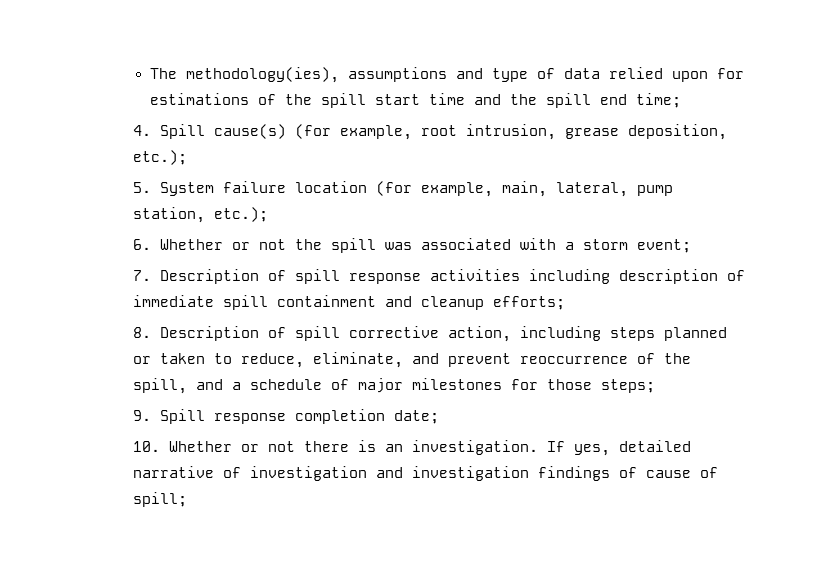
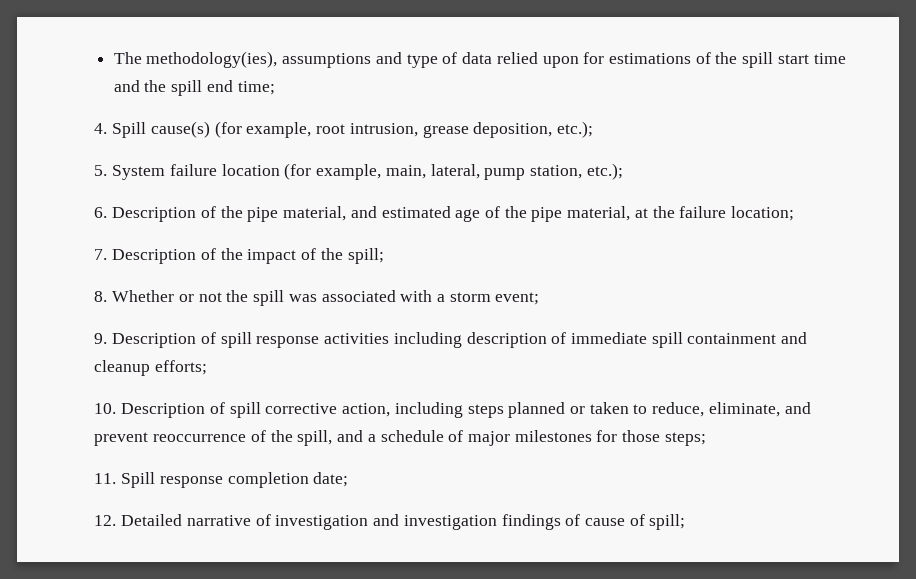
(152, 244) none -> [112,206,795,222] [94,248,384,264] [94,291,108,302] Description of the pipe material, and estimated age of the pipe material, at the failure location; // 7. Description of the impact of the spill; // 8.
[133,270,152,281] 7. -> [94,333,108,344] 9.
[133,327,152,338] 8. -> [94,403,117,414] 10.
[133,410,152,421] 9. -> [94,473,117,484] 11.
[133,440,692,456] 10. Whether or not there is an investigation. If yes, detailed -> [94,514,183,526] 12. Detailed

